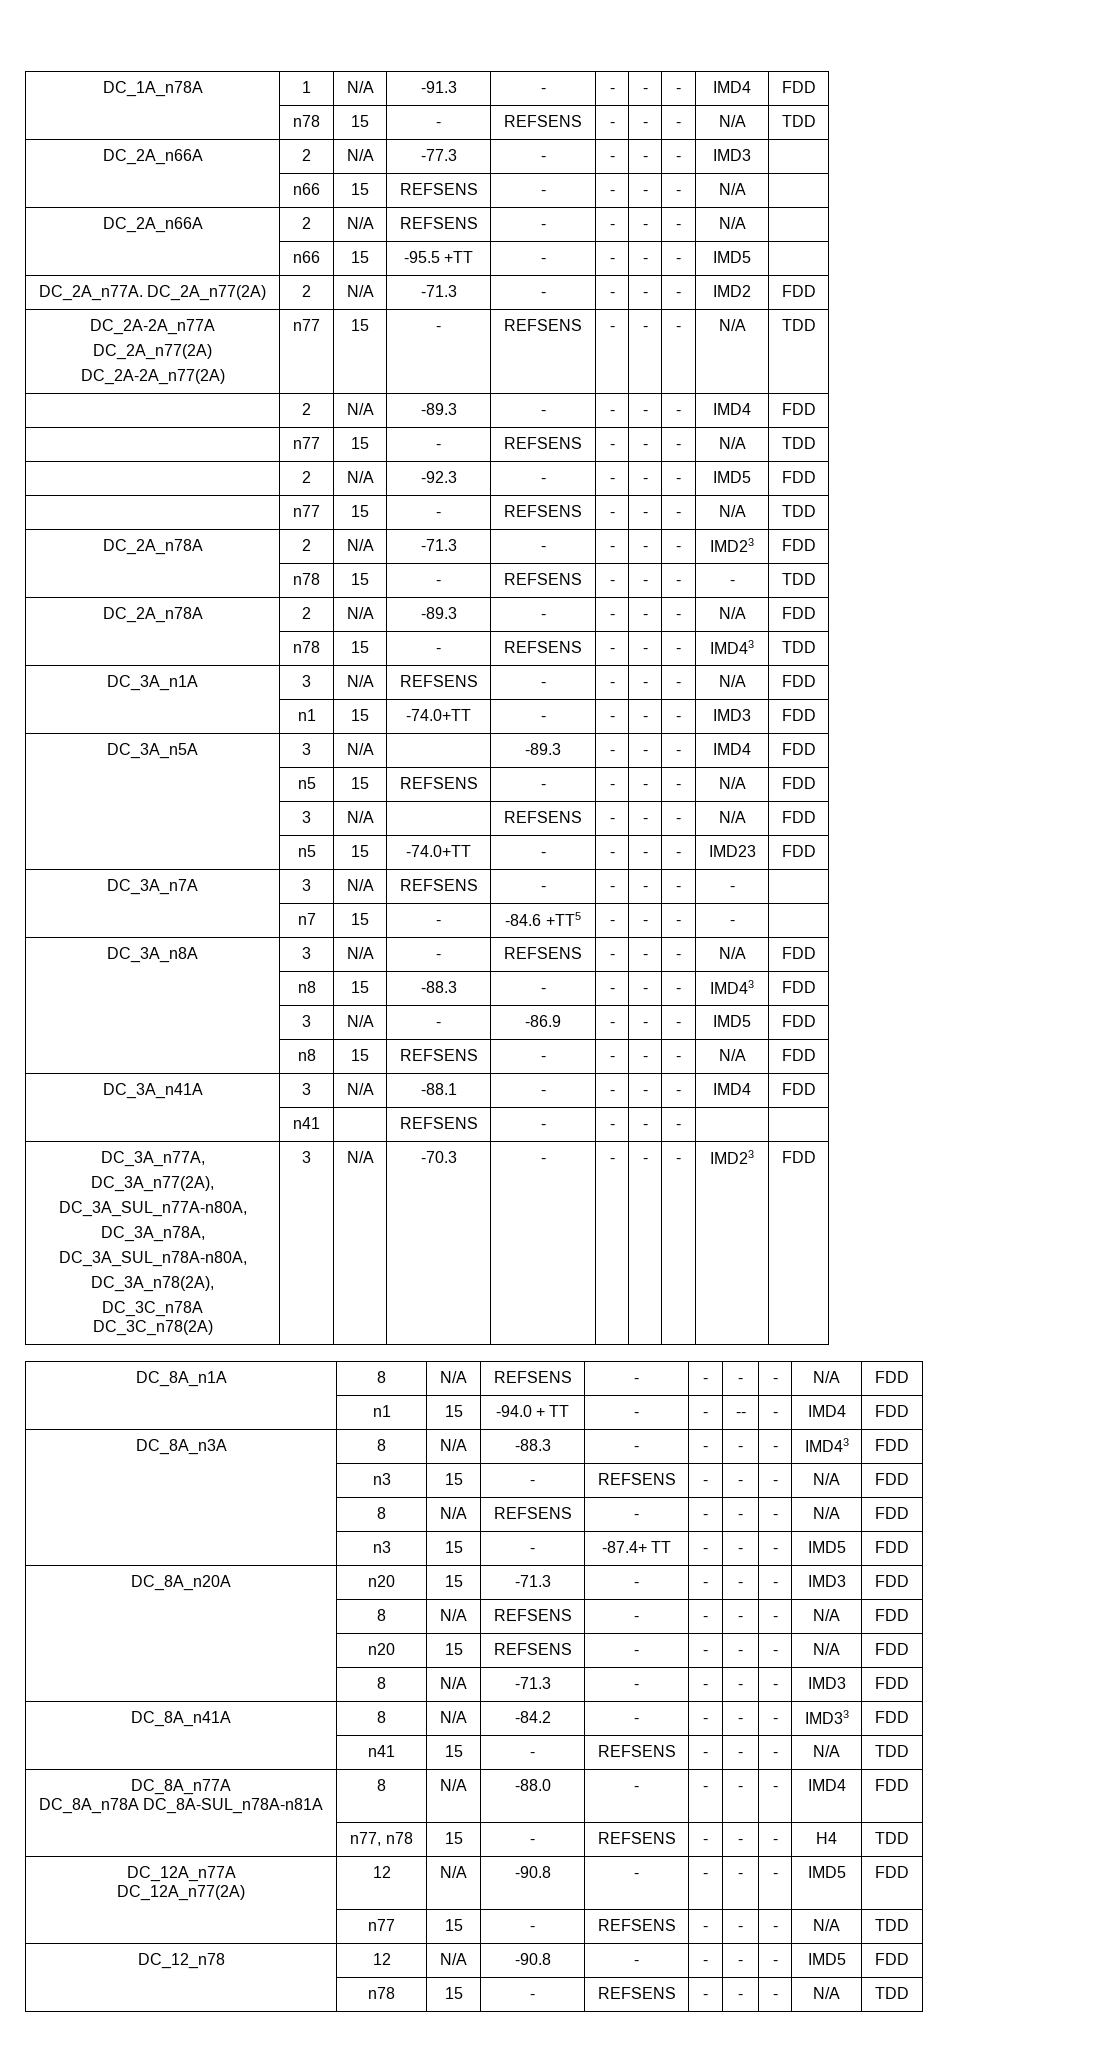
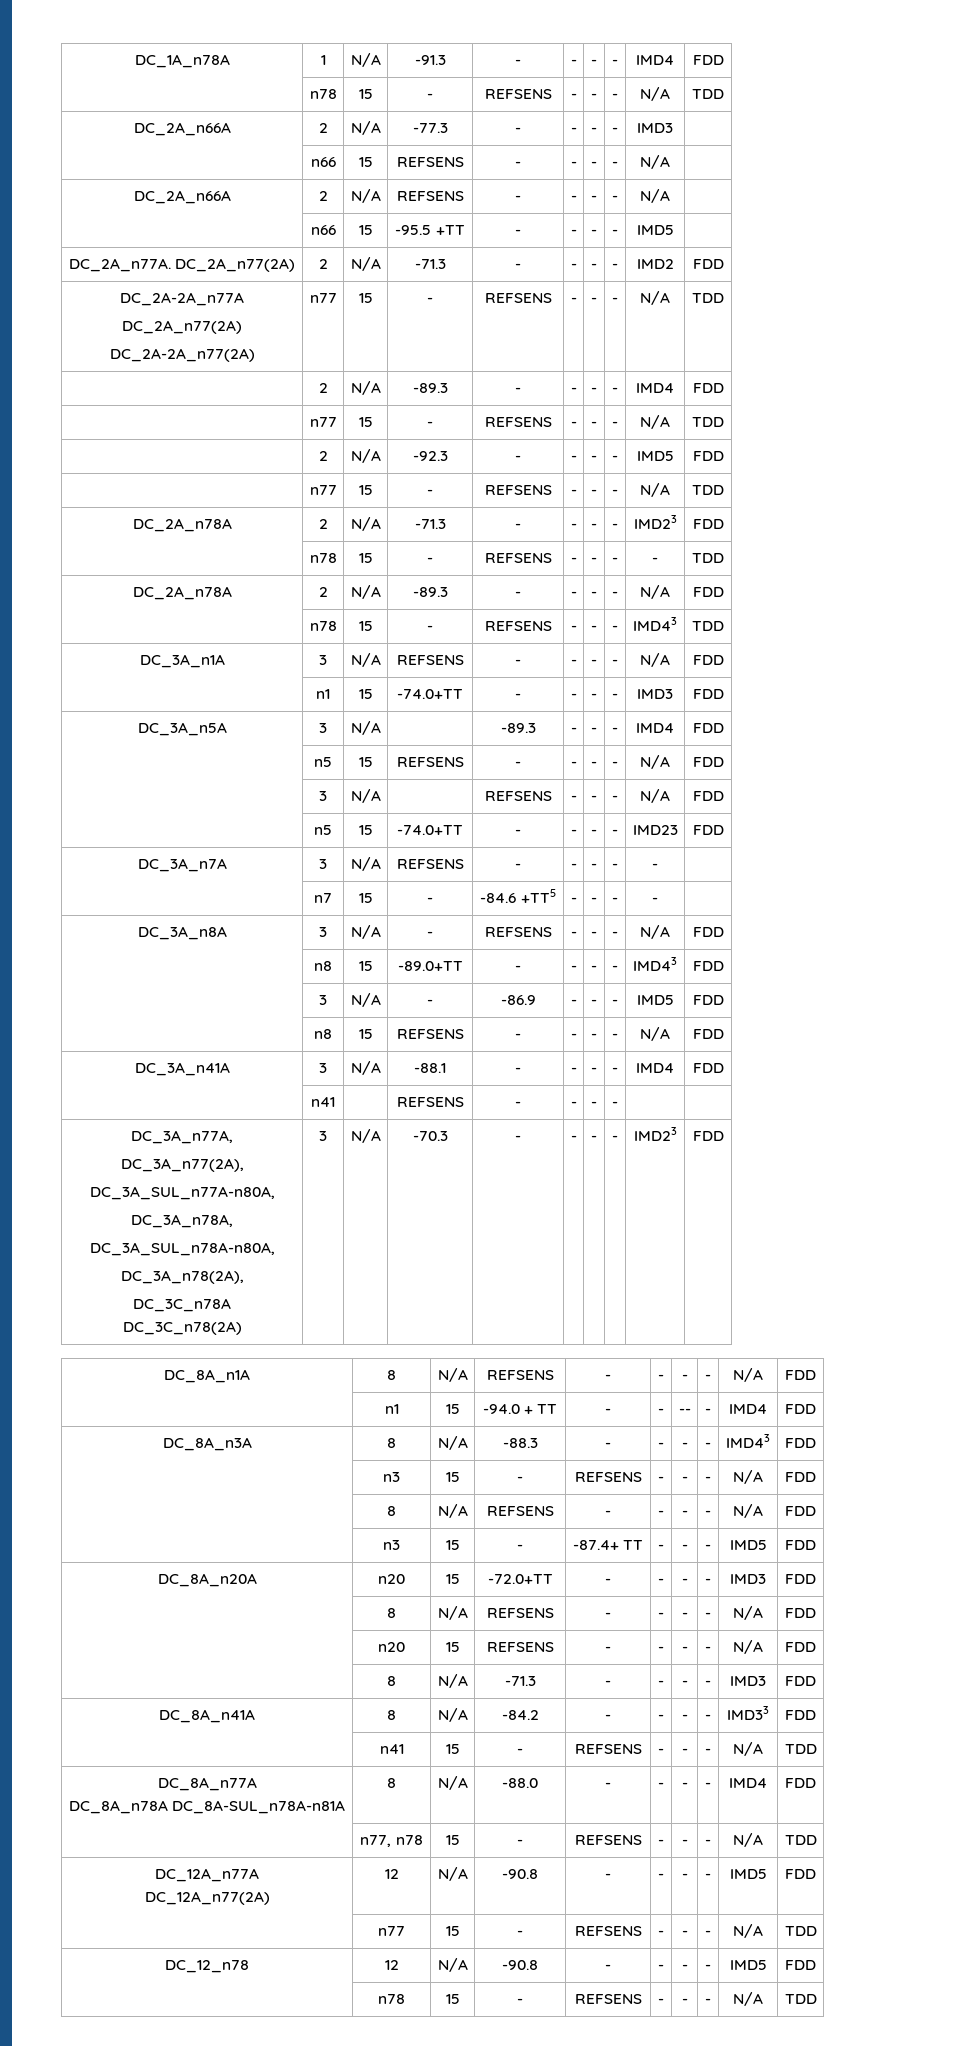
[420,981,457,993] -88.3 -> [397,961,463,971] -89.0+TT
[514,1575,551,1587] -71.3 -> [487,1574,553,1584] -72.0+TT
[816,1832,837,1844] H4 -> [733,1833,763,1847] N/A

